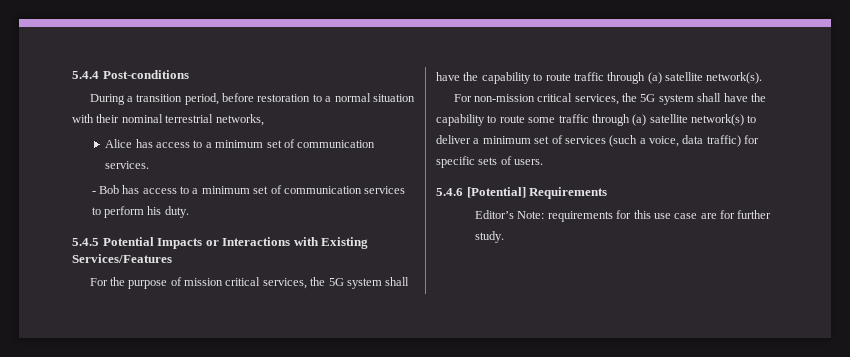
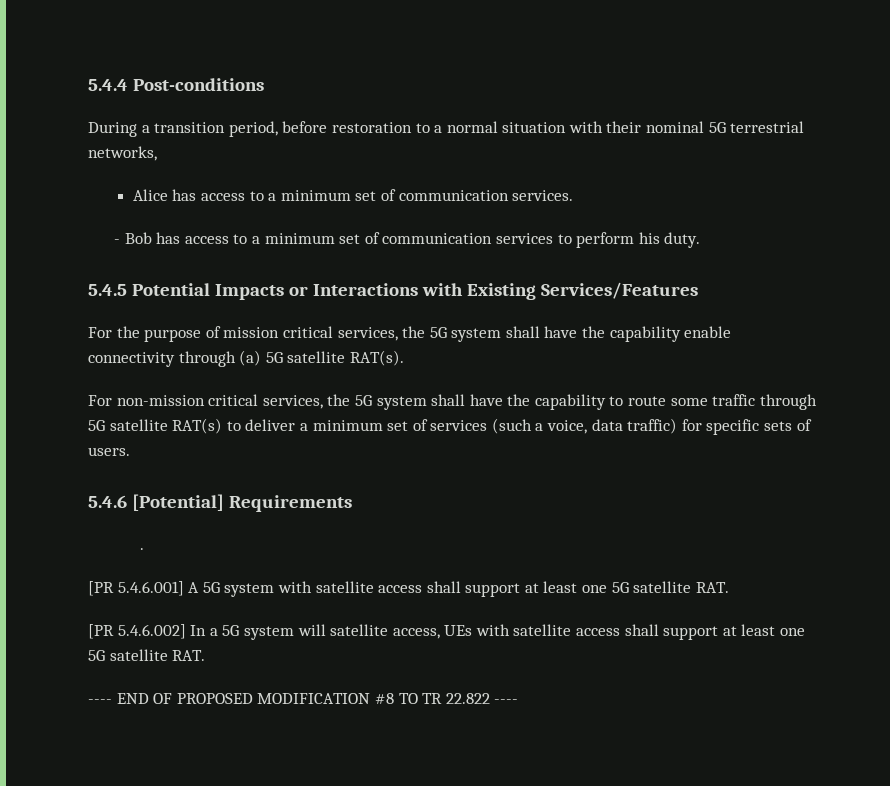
(163, 118) none -> [708,122,726,133] 5G
[533,72,763,84] to route traffic through (a) satellite network(s). -> [684,326,732,338] [88,350,404,367] enable connectivity through (a) 5G satellite RAT(s).
[632,114,744,126] (a) satellite network(s) -> [88,418,223,434] 5G satellite RAT(s)
[475,210,772,222] [475,231,505,243] Editor’s Note: requirements for this use case are for further study. -> [140,548,145,550] [88,581,729,597] [88,624,806,640] [88,649,206,661] [88,693,519,704] . // [PR 5.4.6.001] A 5G system with satellite access shall support at least one 5G satellite RAT. // [PR 5.4.6.002] In a 5G system will satellite access, UEs with satellite access shall support at least one 5G satellite RAT. // ---- END OF PROPOSED MODIFICATION #8 TO TR 22.822 ----

